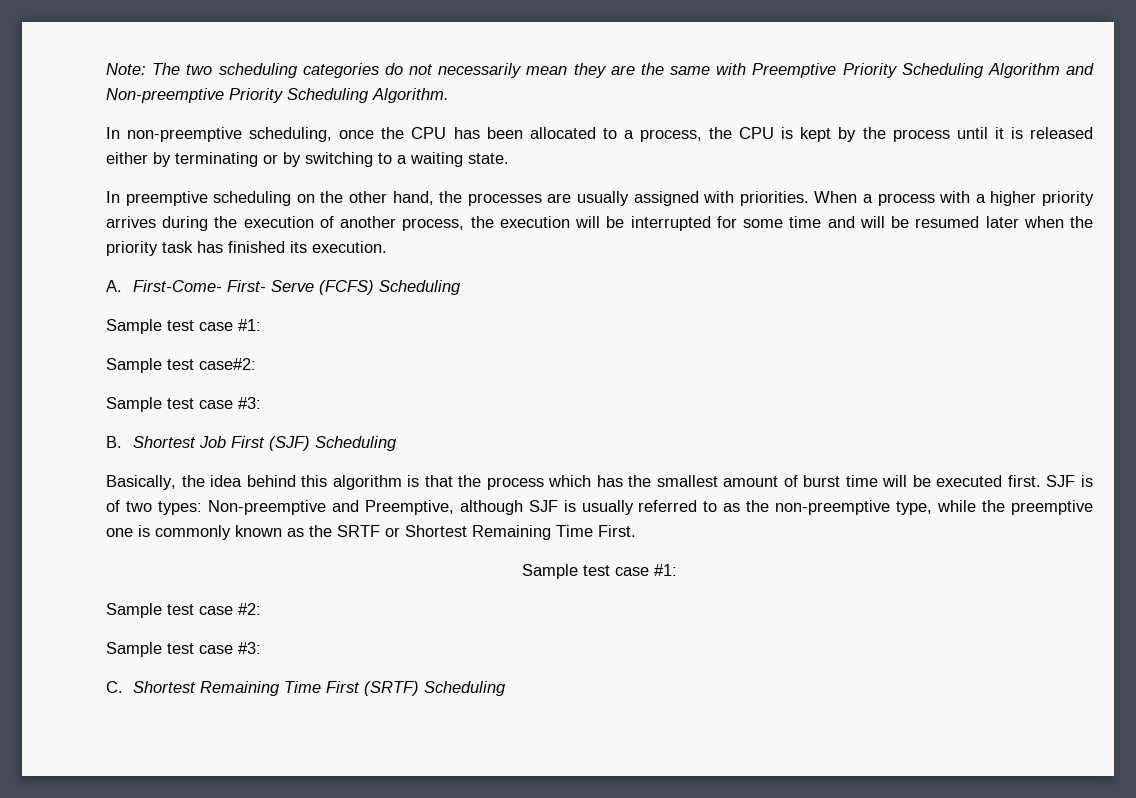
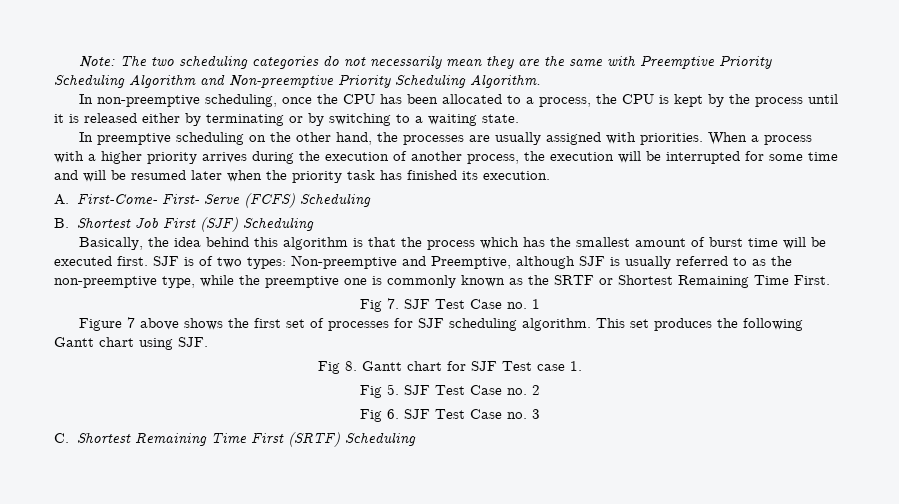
[106,319,261,334] [106,358,256,373] [106,397,261,412] // Sample test case #1: // Sample test case#2: // Sample test case #3: -> (371, 200) none
[522,564,677,579] [106,603,261,618] [106,642,261,657] Sample test case #1: // Sample test case #2: // Sample test case #3: -> [359,298,540,312] [79,317,804,331] [54,337,208,350] [317,361,582,374] [359,384,540,398] [359,409,540,422] Fig 7. SJF Test Case no. 1 // Figure 7 above shows the first set of processes for SJF scheduling algorithm. This set produces the following Gantt chart using SJF. // Fig 8. Gantt chart for SJF Test case 1. // Fig 5. SJF Test Case no. 2 // Fig 6. SJF Test Case no. 3

